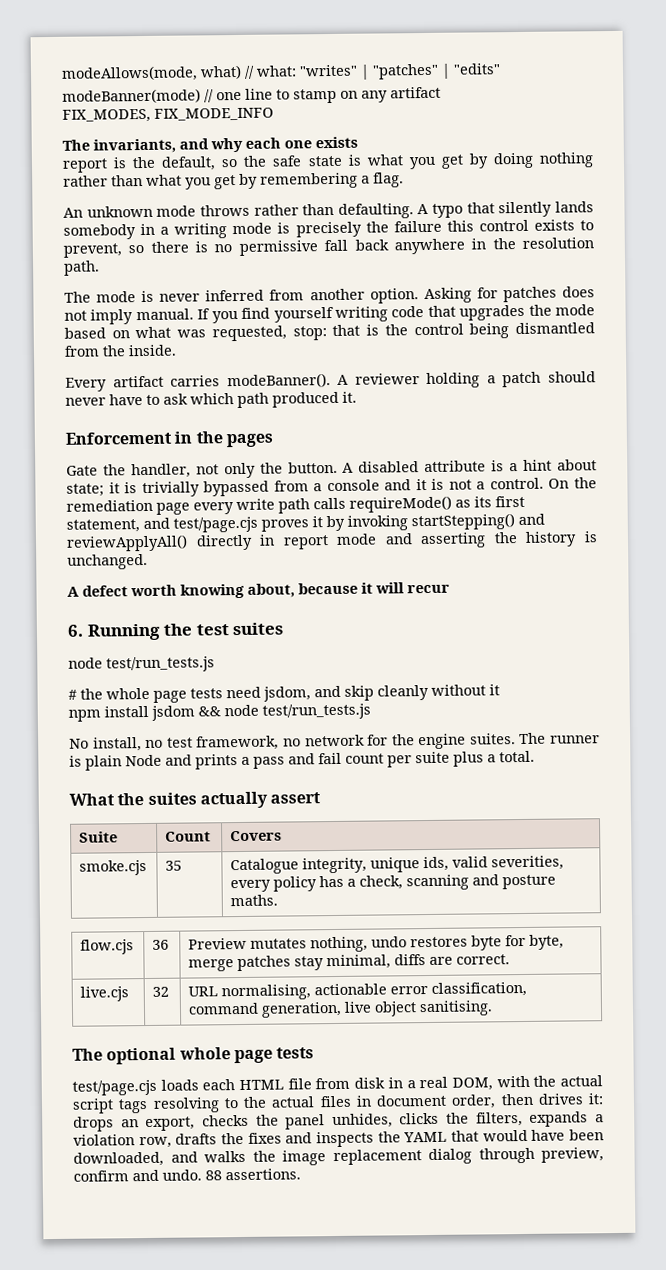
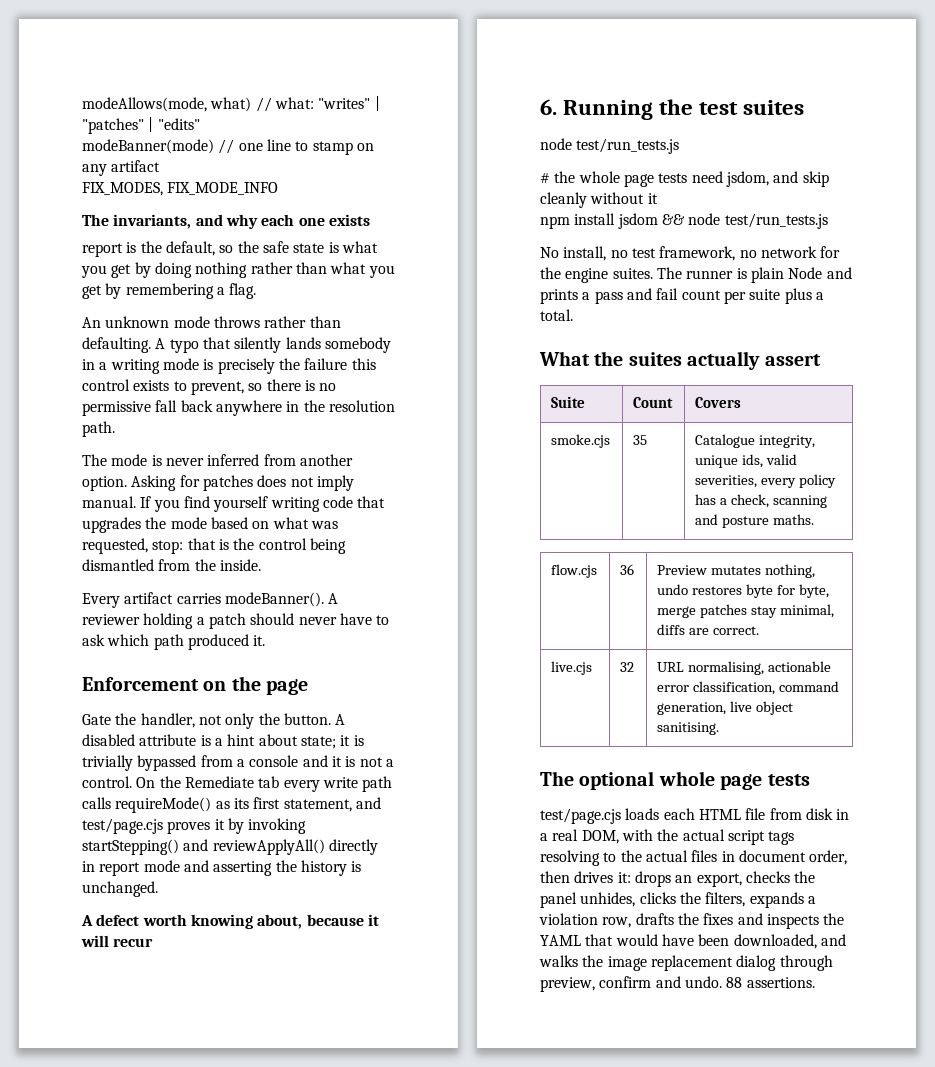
[174,431,273,448] in the pages -> [203,676,309,695] on the page
[66,499,190,515] remediation page -> [184,776,280,788] Remediate tab

